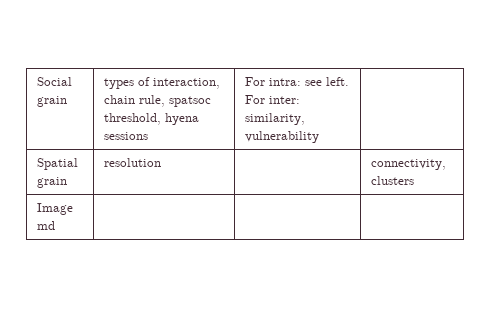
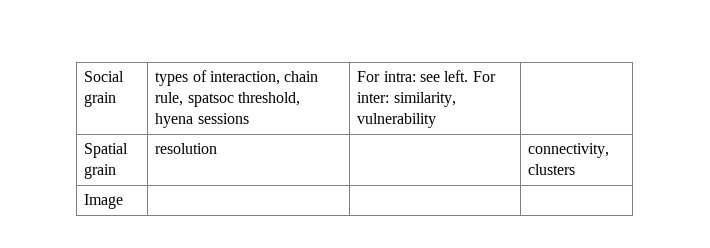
[36,221,55,230] md -> (124, 201) none

